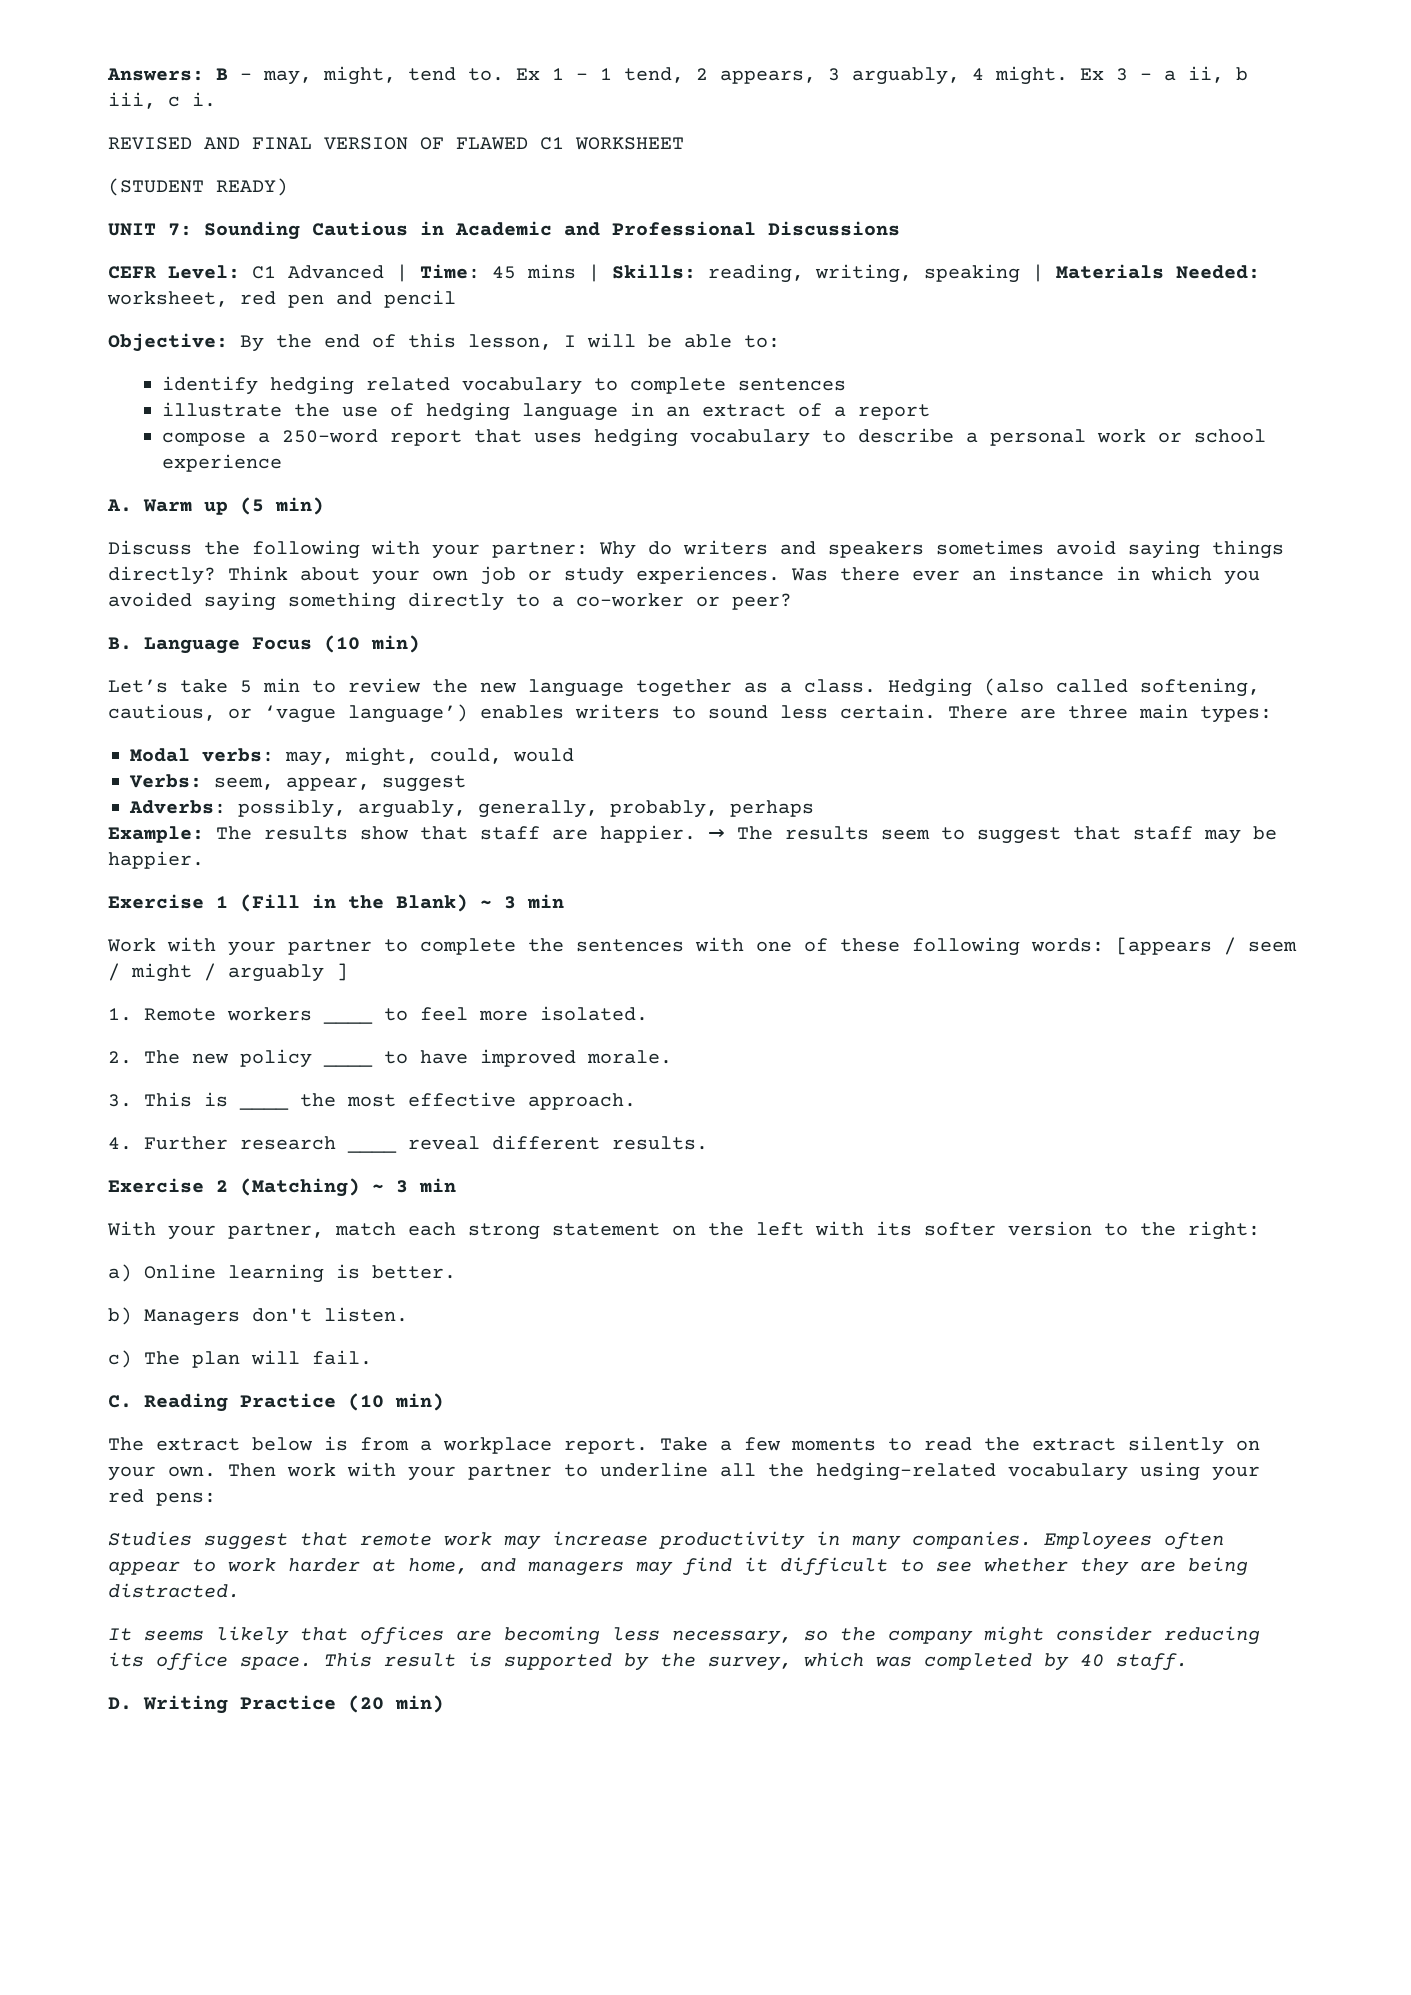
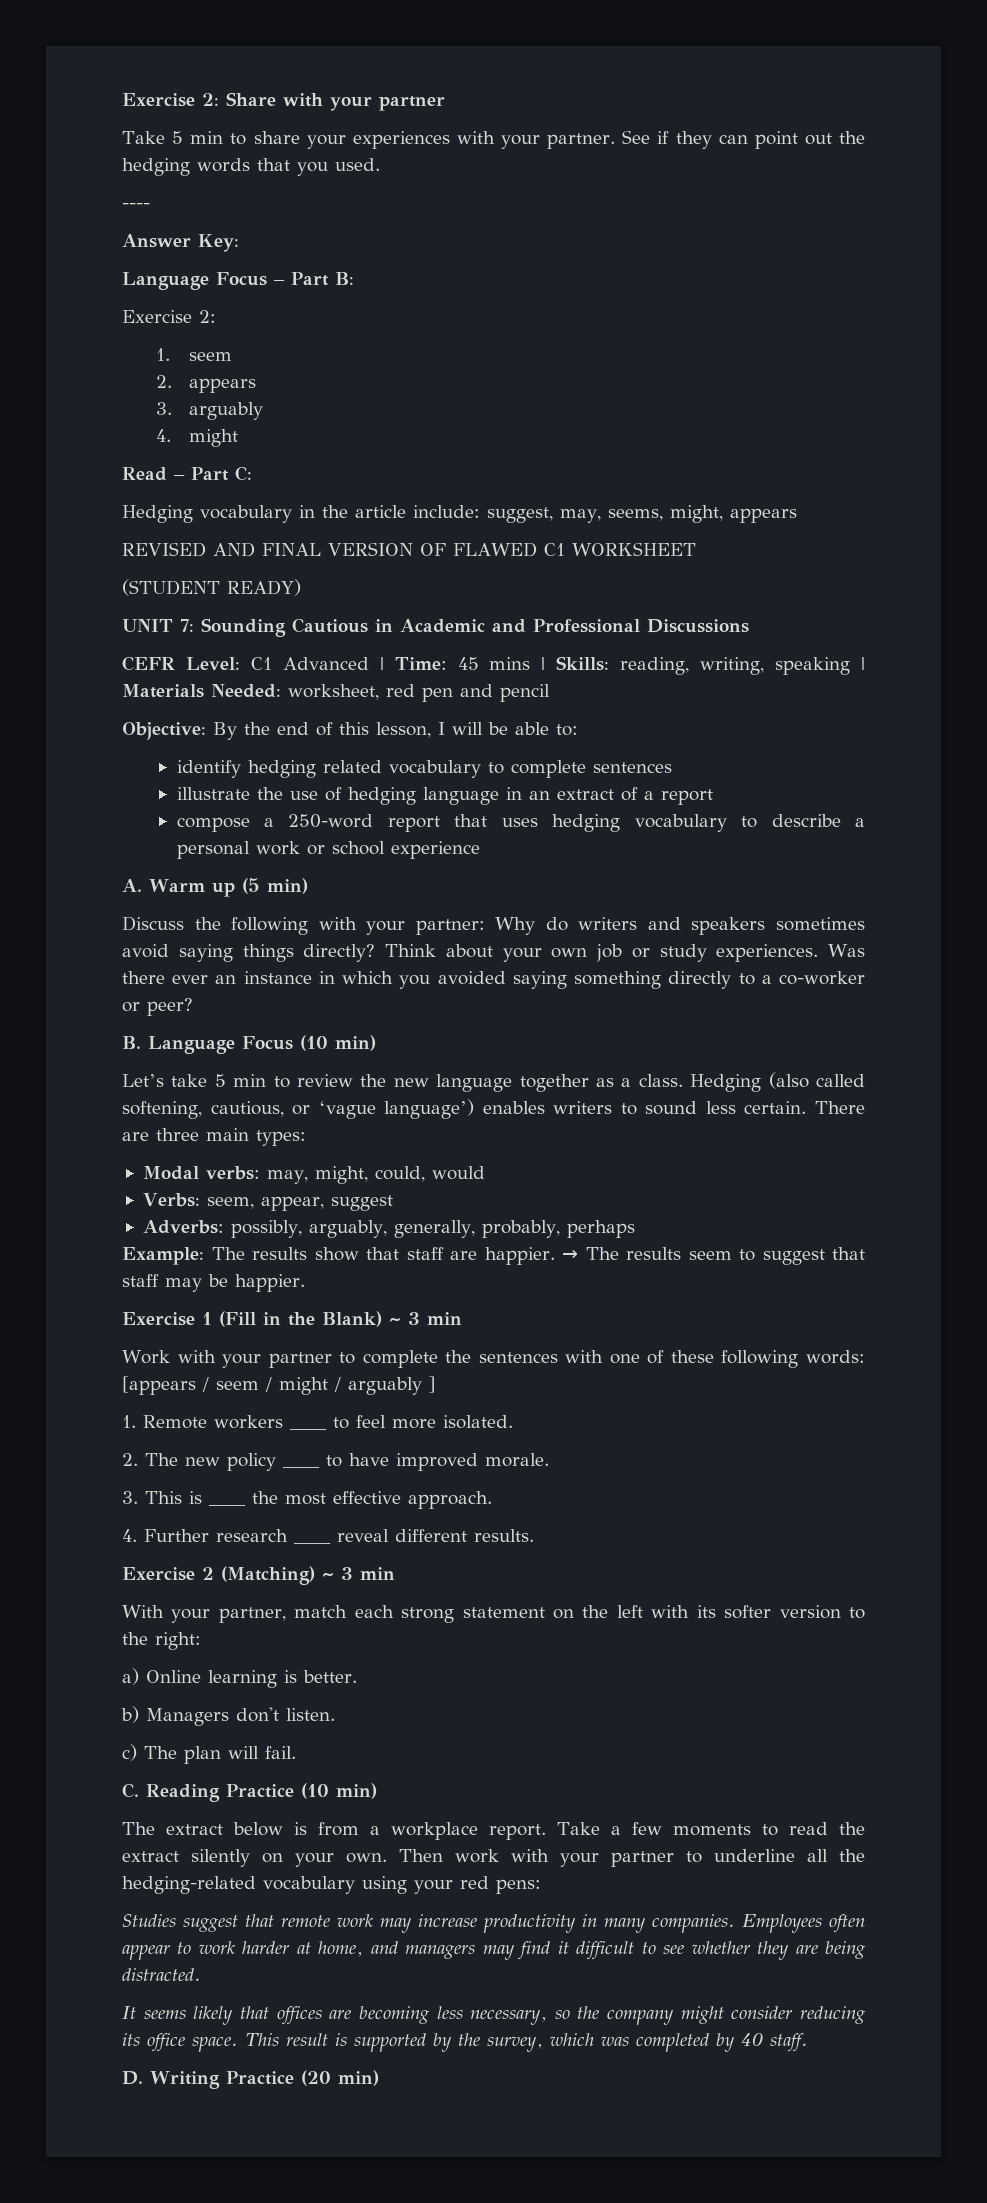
[107,66,1248,85] [108,92,216,109] Answers: B – may, might, tend to. Ex 1 – 1 tend, 2 appears, 3 arguably, 4 might. Ex 3 – a ii, b iii, c i. -> [122,92,445,111] [122,130,865,149] [122,158,380,176] [122,203,150,209] [122,234,239,252] [122,272,354,290] [122,310,216,323] [155,348,233,361] [155,375,257,393] [155,402,264,420] [155,429,239,447] [122,466,252,481] [122,505,797,523] Exercise 2: Share with your partner // Take 5 min to share your experiences with your partner. See if they can point out the hedging words that you used. // ---- // Answer Key: // Language Focus – Part B: // Exercise 2: // 1. seem // 2. appears // 3. arguably // 4. might // Read – Part C: // Hedging vocabulary in the article include: suggest, may, seems, might, appears

